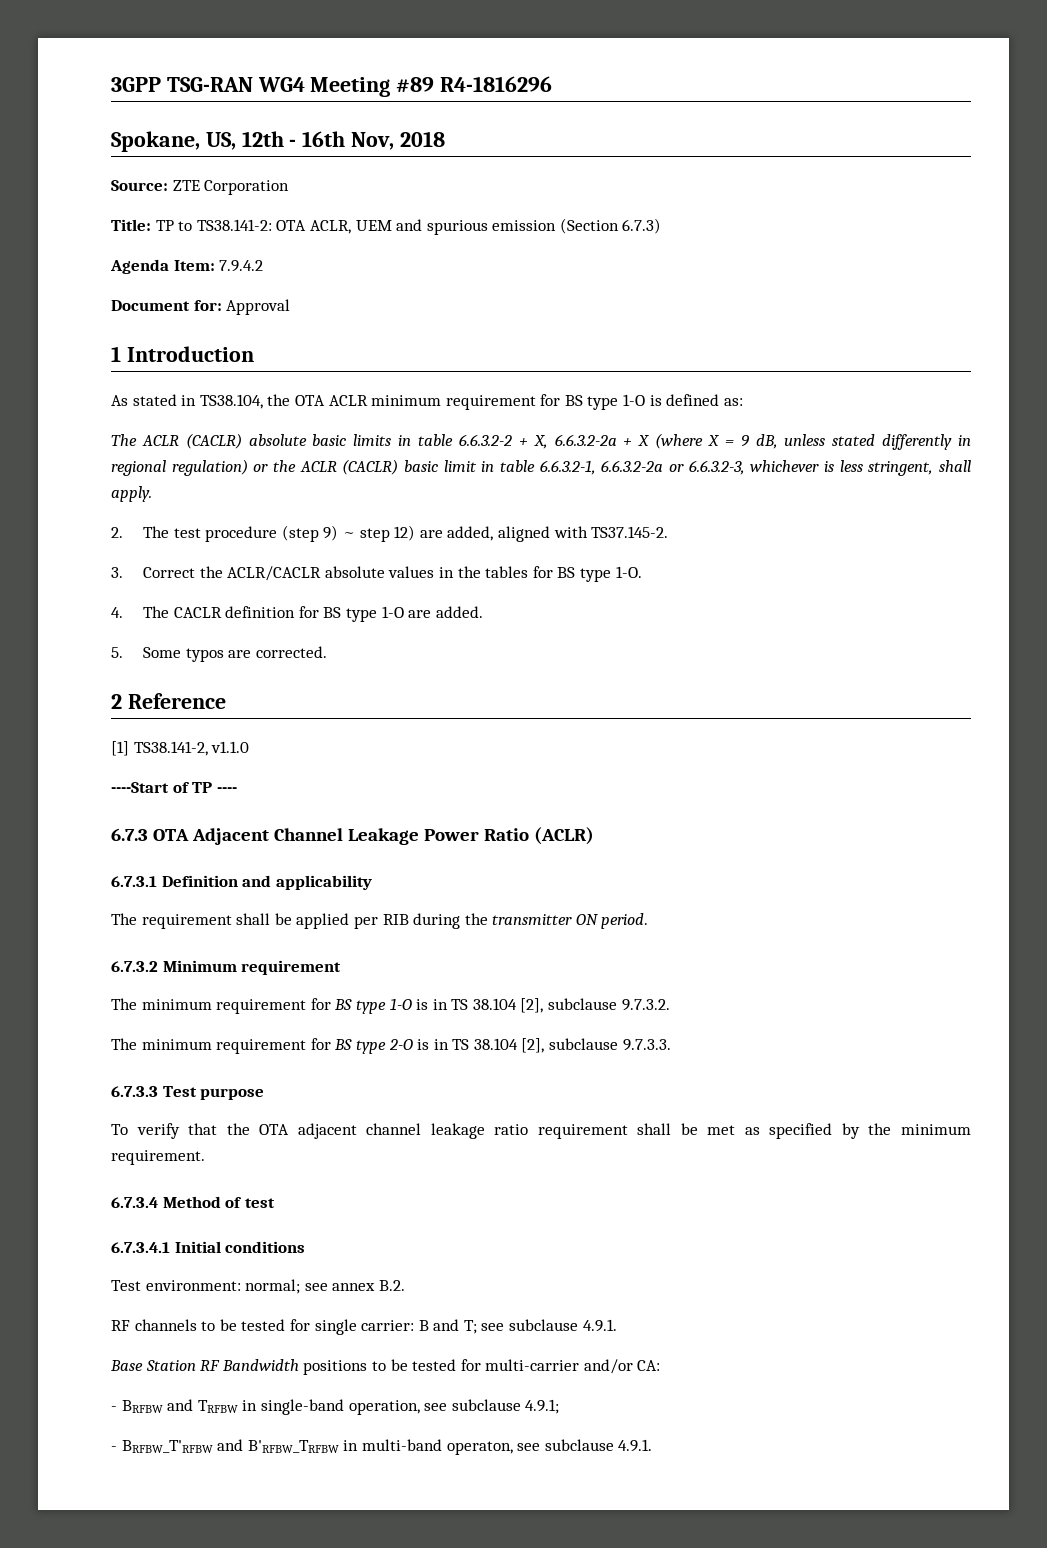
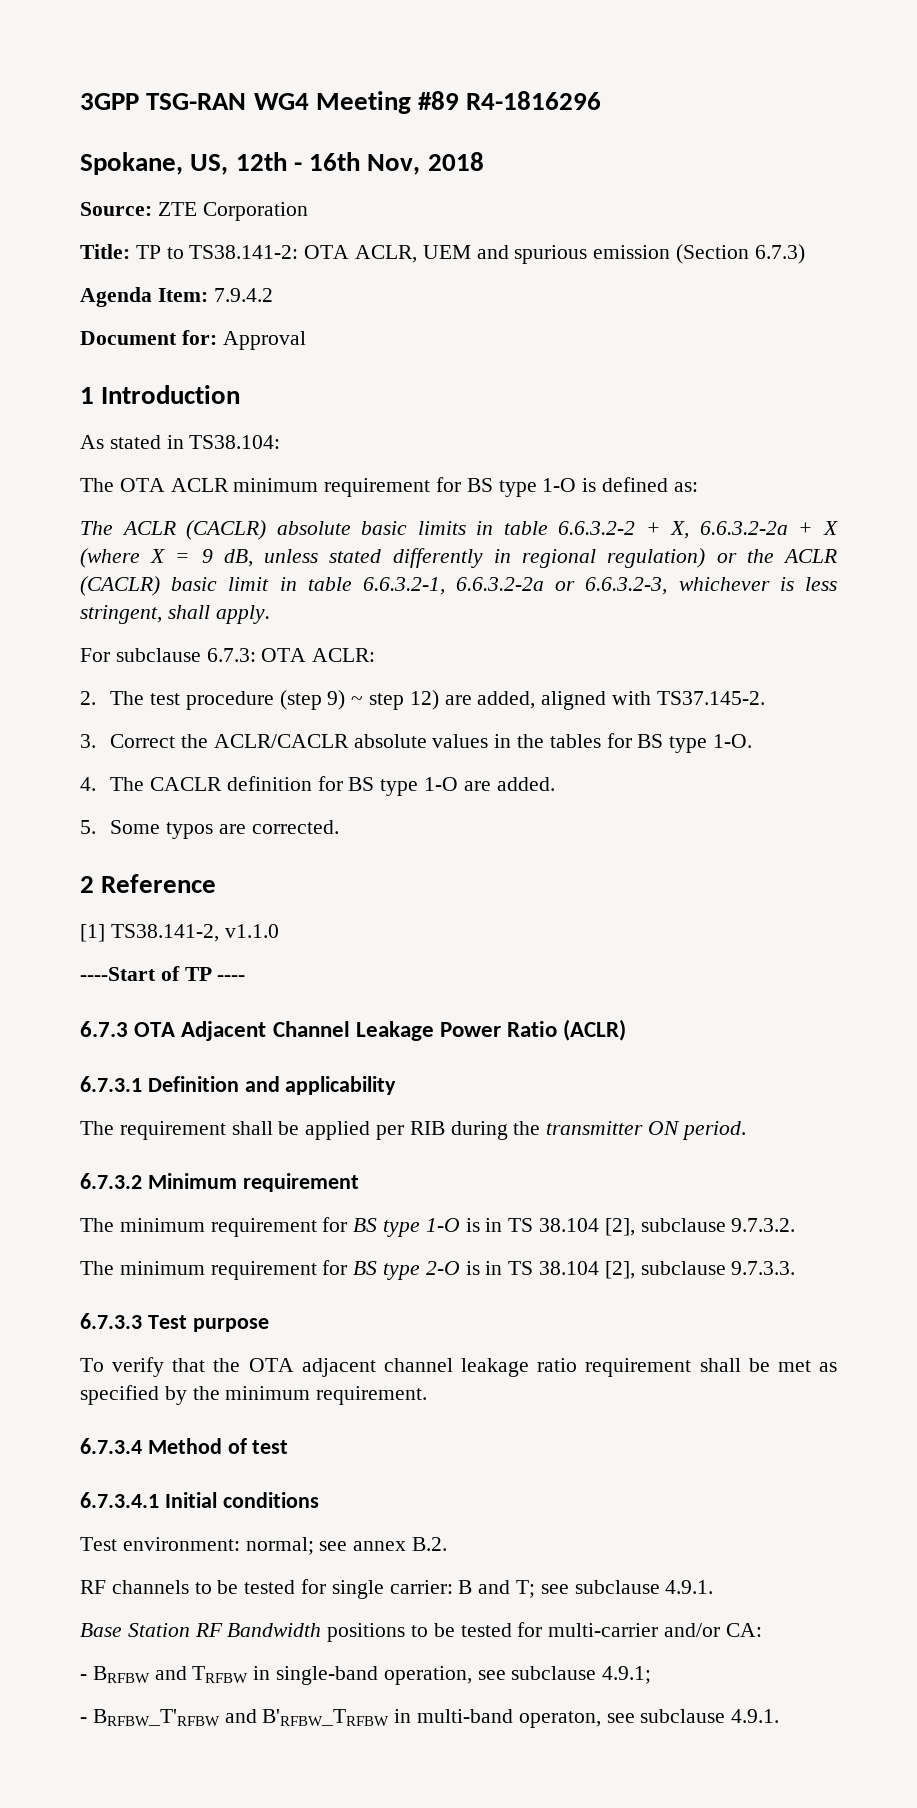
[199,394,291,409] TS38.104, the -> [189,435,281,449] [80,478,114,492] TS38.104: // The
(152, 494) none -> [80,648,376,662] // For subclause 6.7.3: OTA ACLR:

